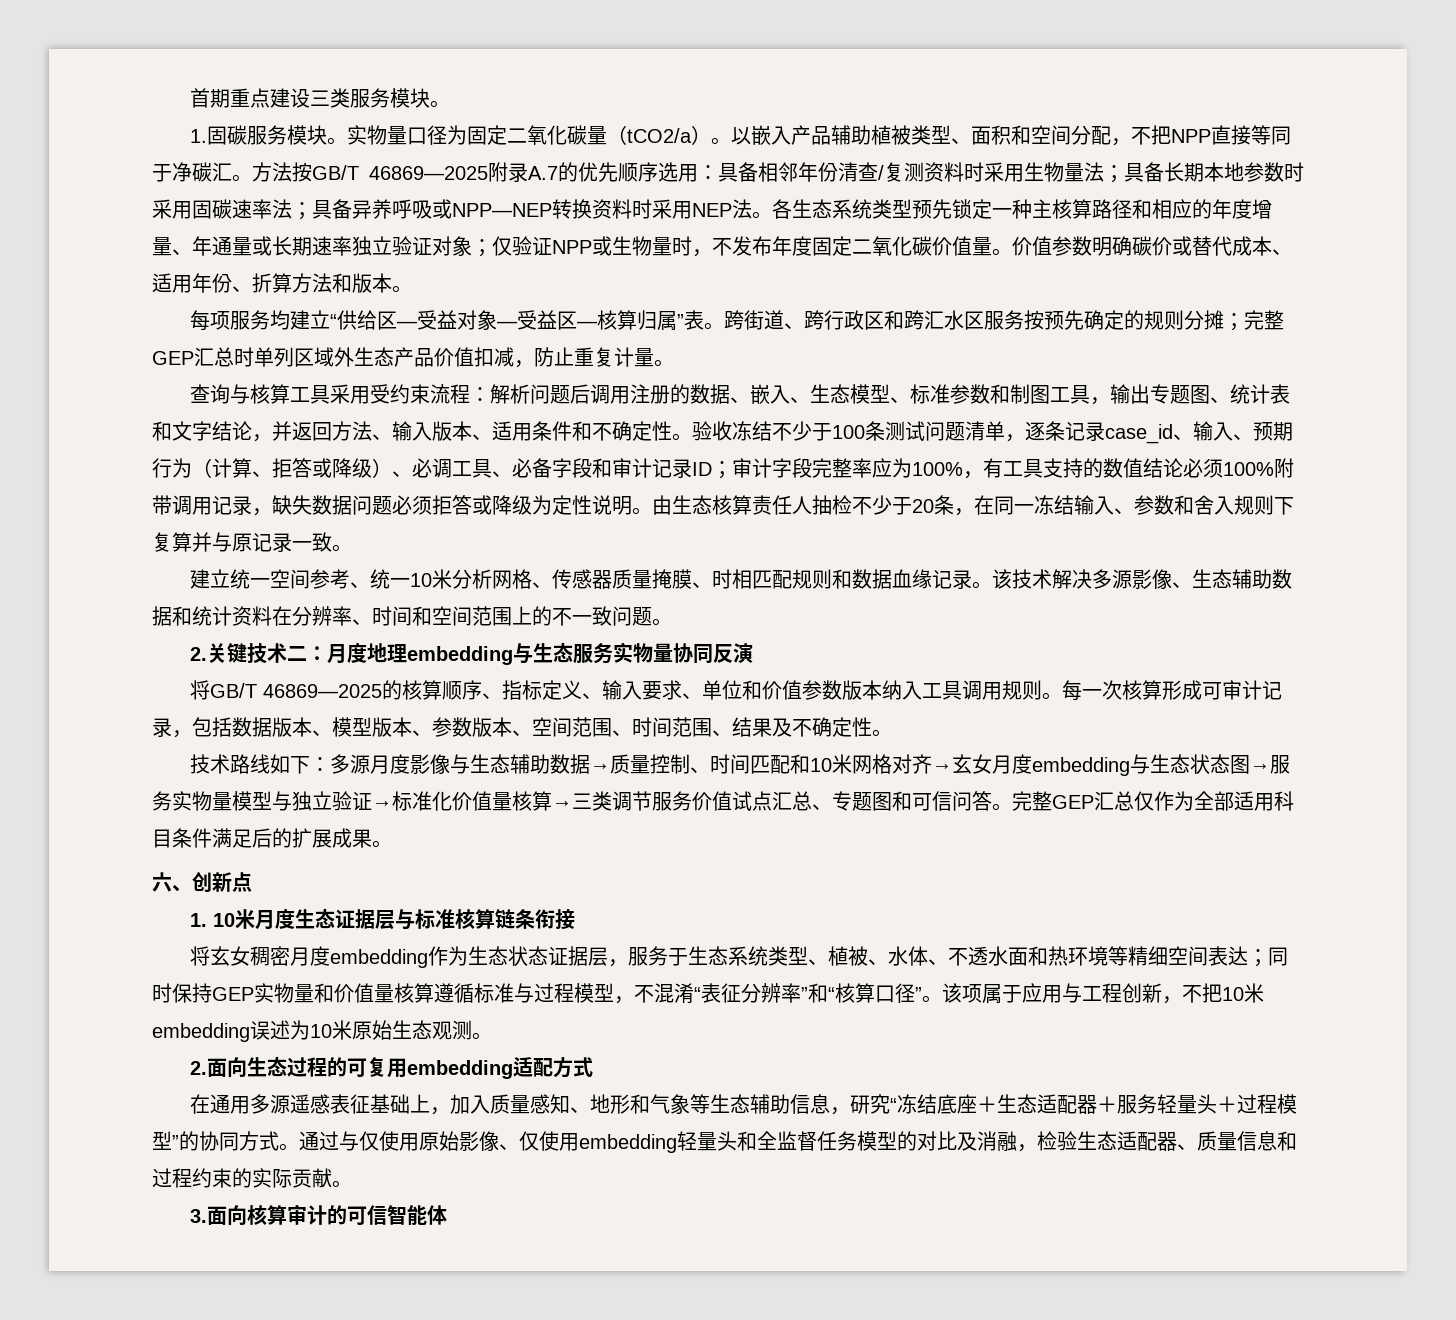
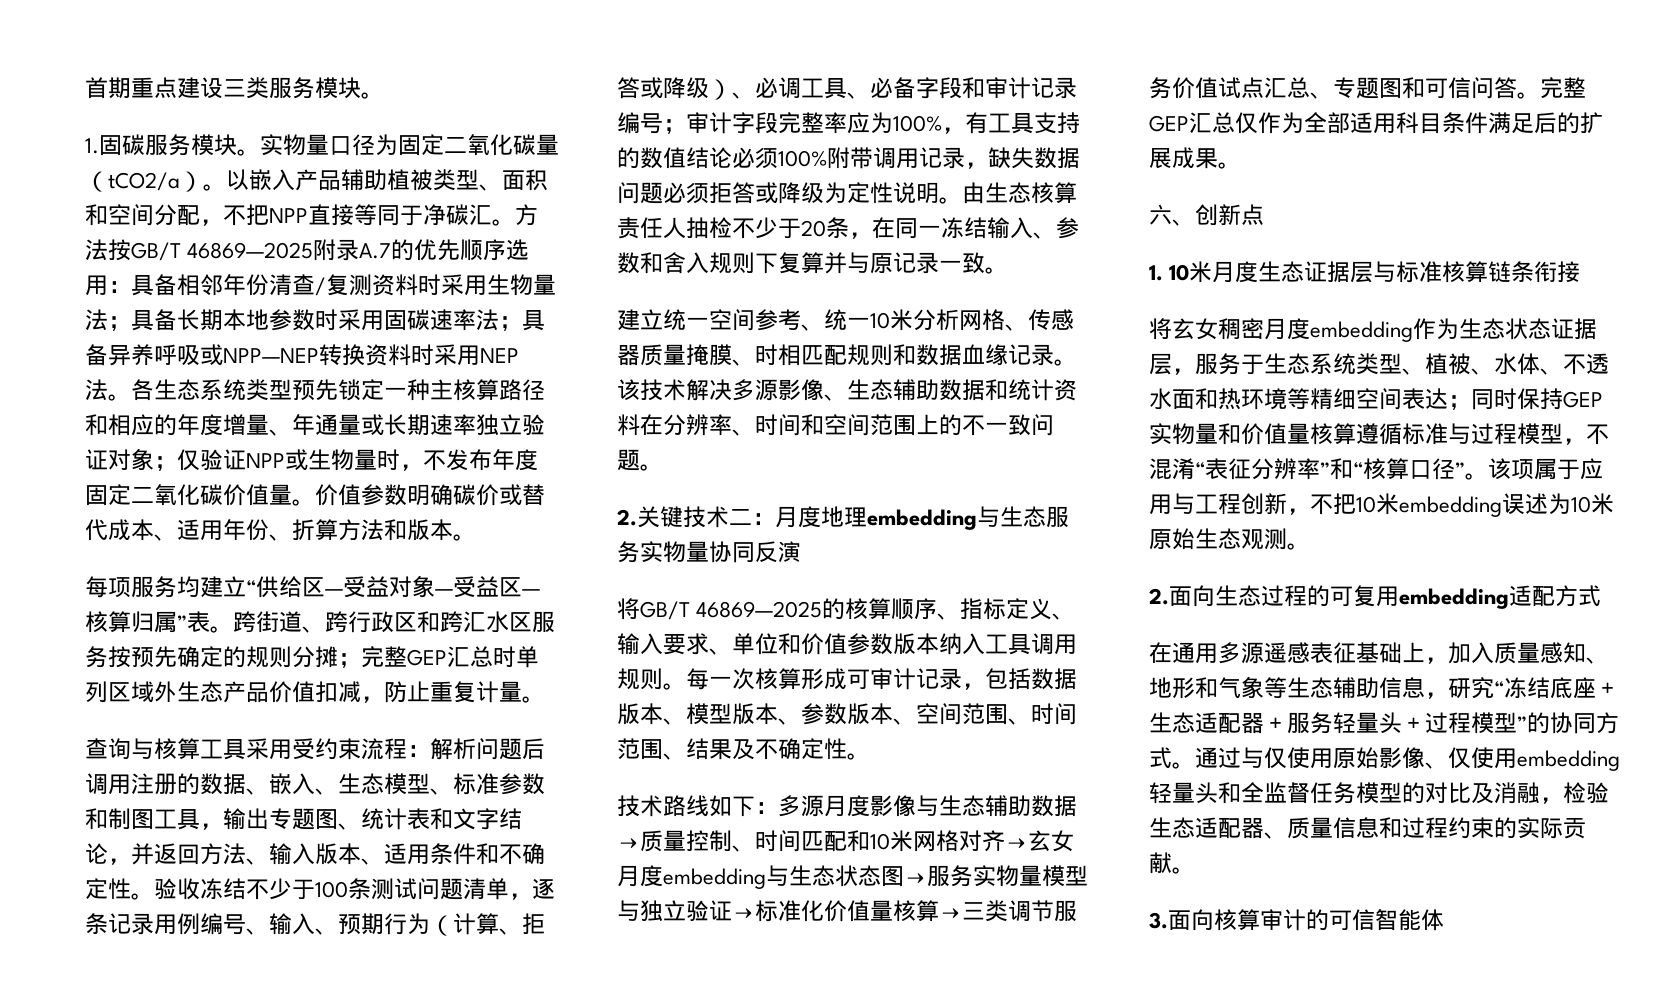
[1105,424,1173,444] case_id -> [154,913,246,935] 用例编号
[692,462,712,476] ID -> [617,112,663,134] 编号

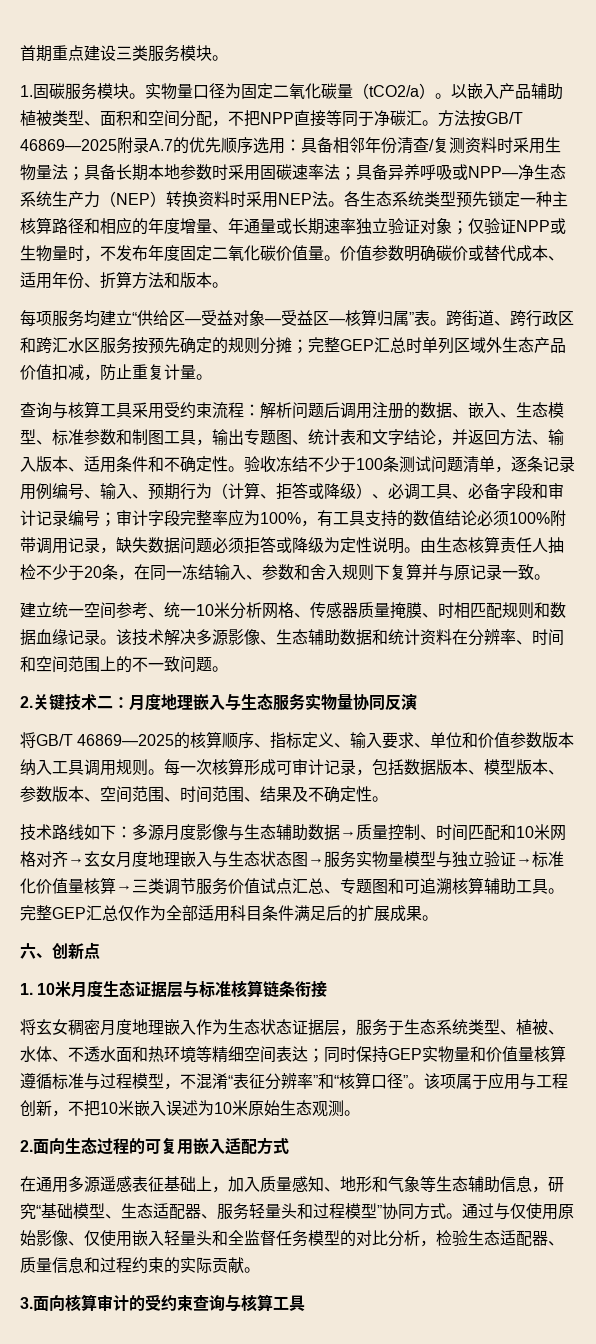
[223,348,319,363] NPP—NEP -> [468,164,566,181] [20,191,166,208] NPP—净生态系统生产力（NEP）
[867,509,977,530] embedding -> [193,694,225,711] 嵌入
[663,868,766,889] embedding -> [148,851,212,867] 地理嵌入
[1448,77,1517,99] 信问答 -> [420,877,548,895] 追溯核算辅助工具
[1310,321,1413,342] embedding -> [132,1019,196,1035] 地理嵌入
[1399,496,1502,517] embedding -> [134,1100,166,1116] 嵌入
[1399,588,1509,609] embedding -> [193,1138,225,1155] 嵌入
[1504,677,1619,699] [1149,712,1287,734] 冻结底座＋生态适配器＋ -> [41,1203,217,1219] 基础模型、生态适配器、
[1402,717,1425,731] ＋ -> [297,1203,313,1219] 和
[1527,712,1550,734] 的 -> (382, 1211) none
[1517,750,1620,771] embedding -> [132,1230,164,1246] 嵌入
[1471,782,1540,804] 及消融 -> [388,1230,420,1247] 分析
[1329,909,1444,931] 可信智能体 -> [145,1294,305,1312] 受约束查询与核算工具

